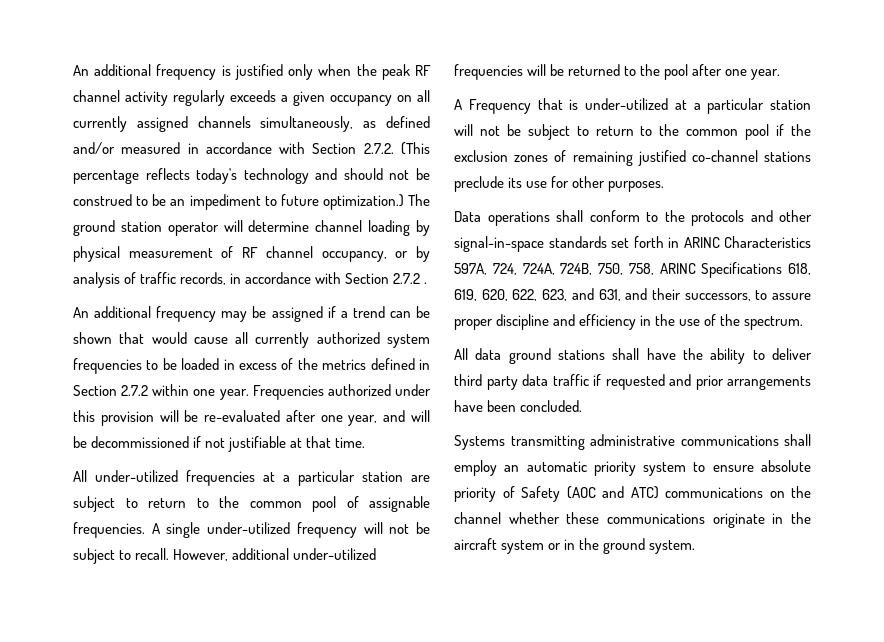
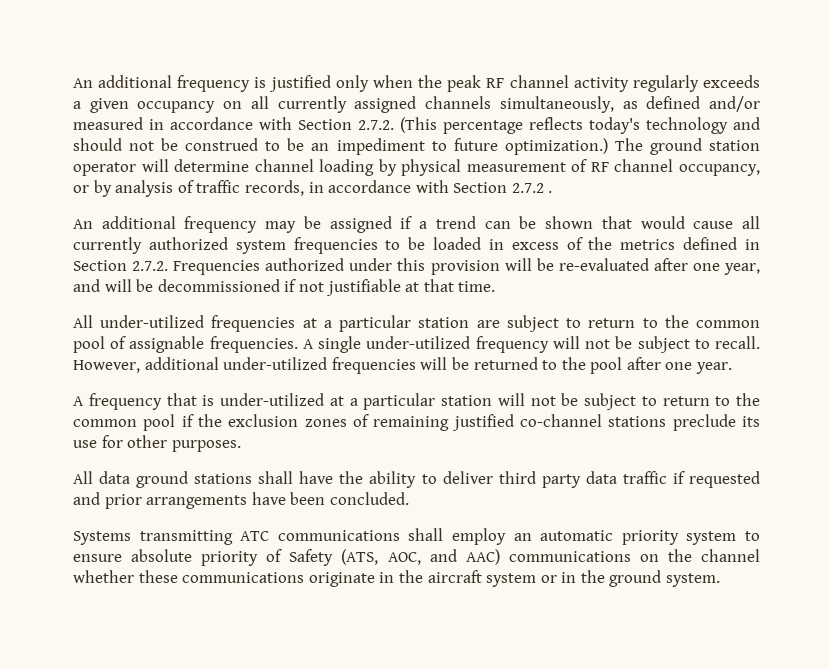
[121,384,249,400] 2.7.2 within one year. -> [132,261,169,271] 2.7.2.
[468,99,531,114] Frequency -> [88,393,162,410] frequency
[454,210,812,226] [454,236,811,252] [454,262,811,278] [454,288,811,301] [454,314,804,330] // Data operations shall conform to the protocols and other signal-in-space standards set forth in ARINC Characteristics 597A, 724, 724A, 724B, 750, 758, ARINC Specifications 618, 619, 620, 622, 623, and 631, and their successors, to assure proper discipline and efficiency in the use of the spectrum. -> (241, 446) none
[590,434,675,446] administrative -> [240,531,270,541] ATC
[566,486,659,499] (AOC and ATC) -> [341,549,500,565] (ATS, AOC, and AAC)

